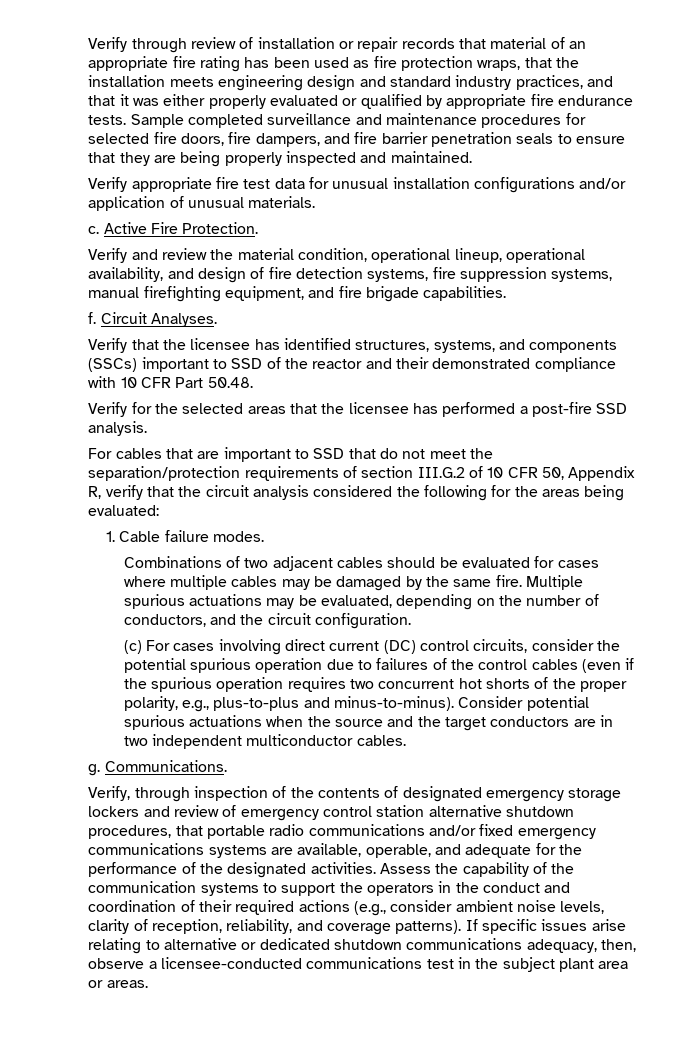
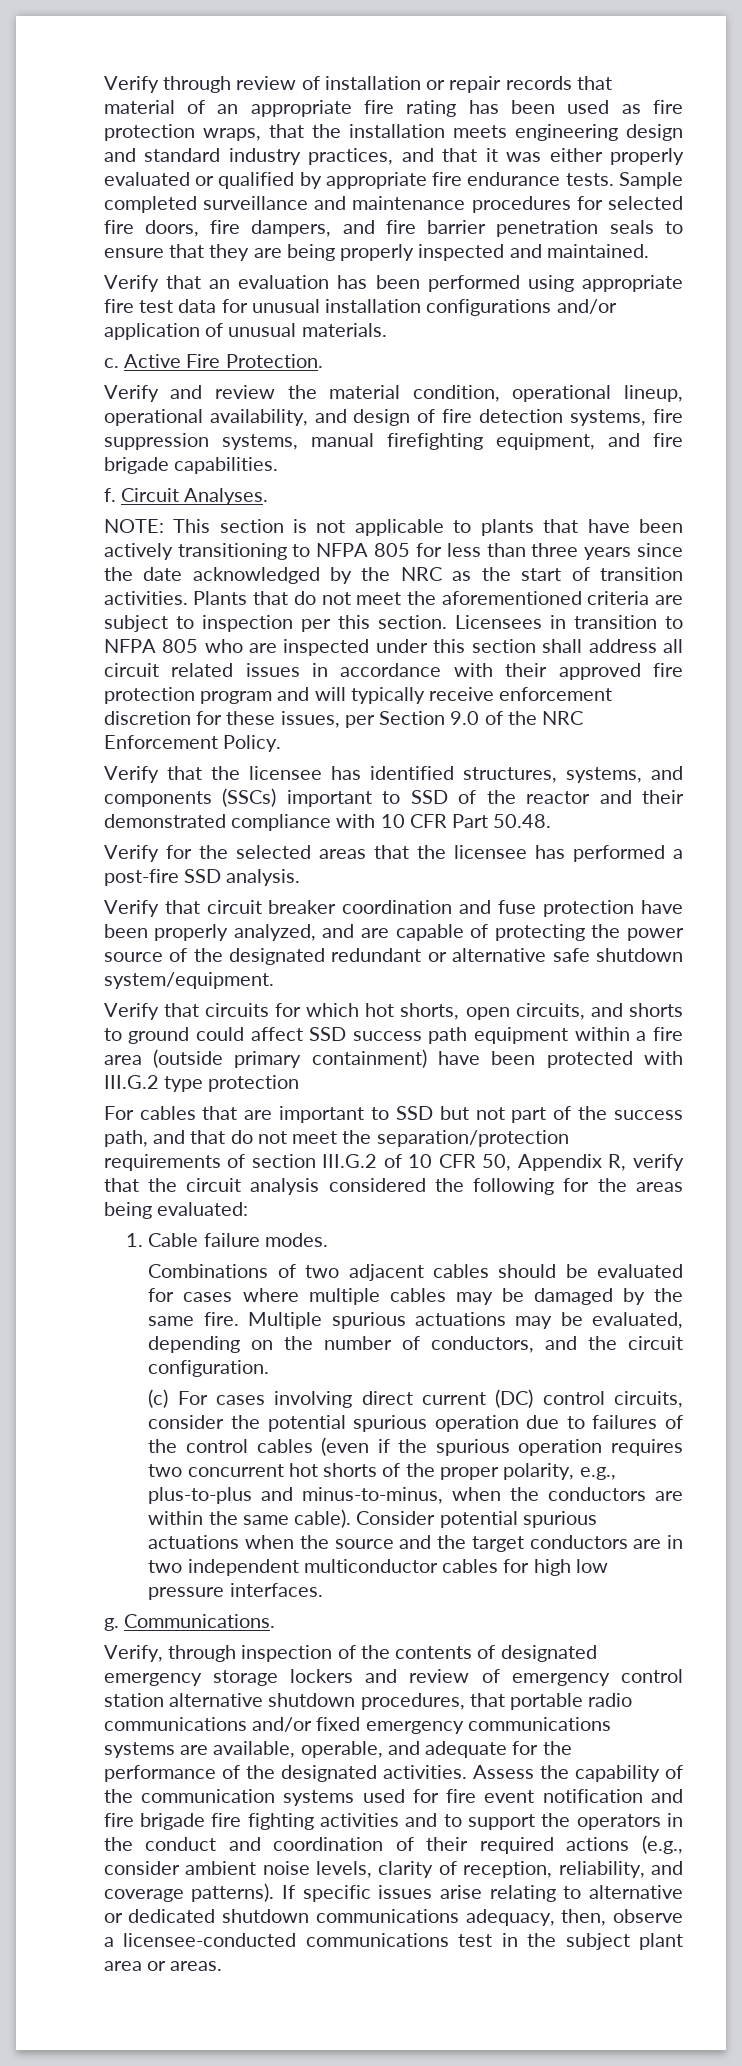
(128, 184) none -> [165,275,574,292] that an evaluation has been performed using
(217, 320) none -> [103,519,683,536] [103,543,684,560] [103,567,683,584] [103,591,683,605] [103,615,683,632] [103,639,683,656] [103,663,683,680] [103,687,613,704] [103,711,584,728] [103,735,281,752] // NOTE: This section is not applicable to plants that have been actively transitioning to NFPA 805 for less than three years since the date acknowledged by the NRC as the start of transition activities. Plants that do not meet the aforementioned criteria are subject to inspection per this section. Licensees in transition to NFPA 805 who are inspected under this section shall address all circuit related issues in accordance with their approved fire protection program and will typically receive enforcement discretion for these issues, per Section 9.0 of the NRC Enforcement Policy.
(148, 428) none -> [103,900,683,917] [103,924,684,941] [103,948,683,965] [103,972,274,989] [103,1003,683,1020] [103,1027,683,1044] [103,1049,683,1068] [103,1075,300,1092] // Verify that circuit breaker coordination and fuse protection have been properly analyzed, and are capable of protecting the power source of the designated redundant or alternative safe shutdown system/equipment. // Verify that circuits for which hot shorts, open circuits, and shorts to ground could affect SSD success path equipment within a fire area (outside primary containment) have been protected with III.G.2 type protection
(345, 453) none -> [439,1106,683,1123] [103,1130,185,1147] but not part of the success path, and
[333,696,454,711] minus-to-minus). -> [302,1487,683,1504] [148,1509,352,1528] minus-to-minus, when the conductors are within the same cable).
[356,735,406,746] cables. -> [442,1559,609,1576] [148,1583,323,1600] cables for high low pressure interfaces.
(259, 889) none -> [362,1789,683,1803] [103,1813,438,1830] used for fire event notification and fire brigade fire fighting activities and

